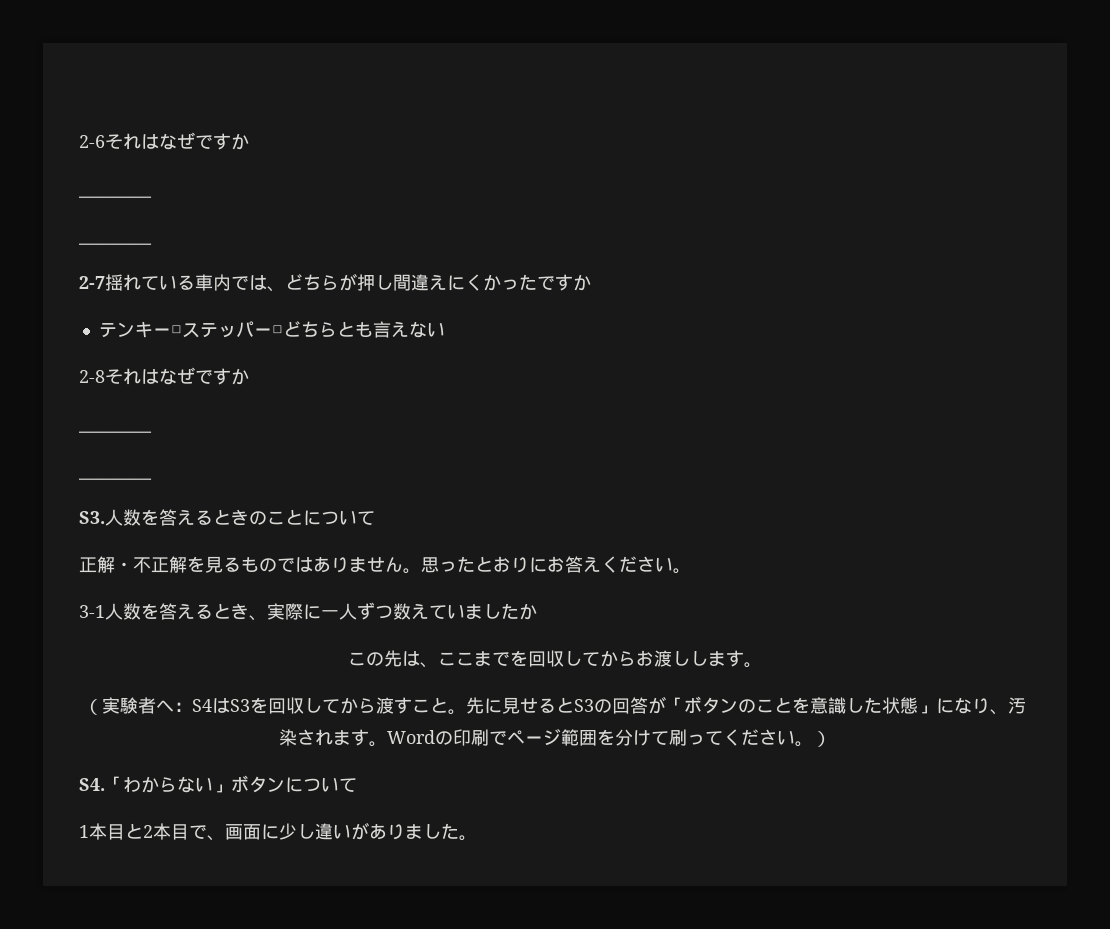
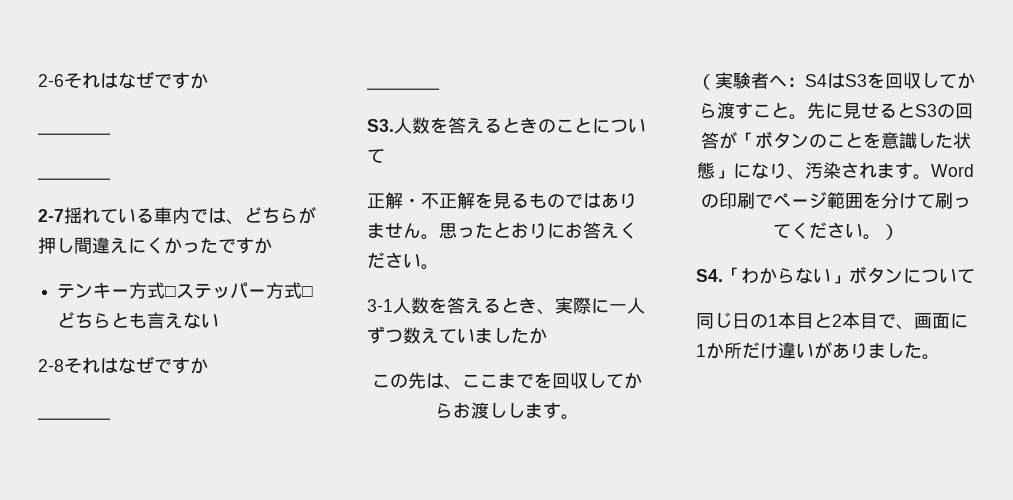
(171, 332) none -> [129,282,166,299] 方式
(272, 332) none -> [266,282,303,299] 方式
(357, 785) none -> [696,312,768,329] 同じ日の
[279,823,315,840] 少し -> [696,342,778,359] 1か所だけ

